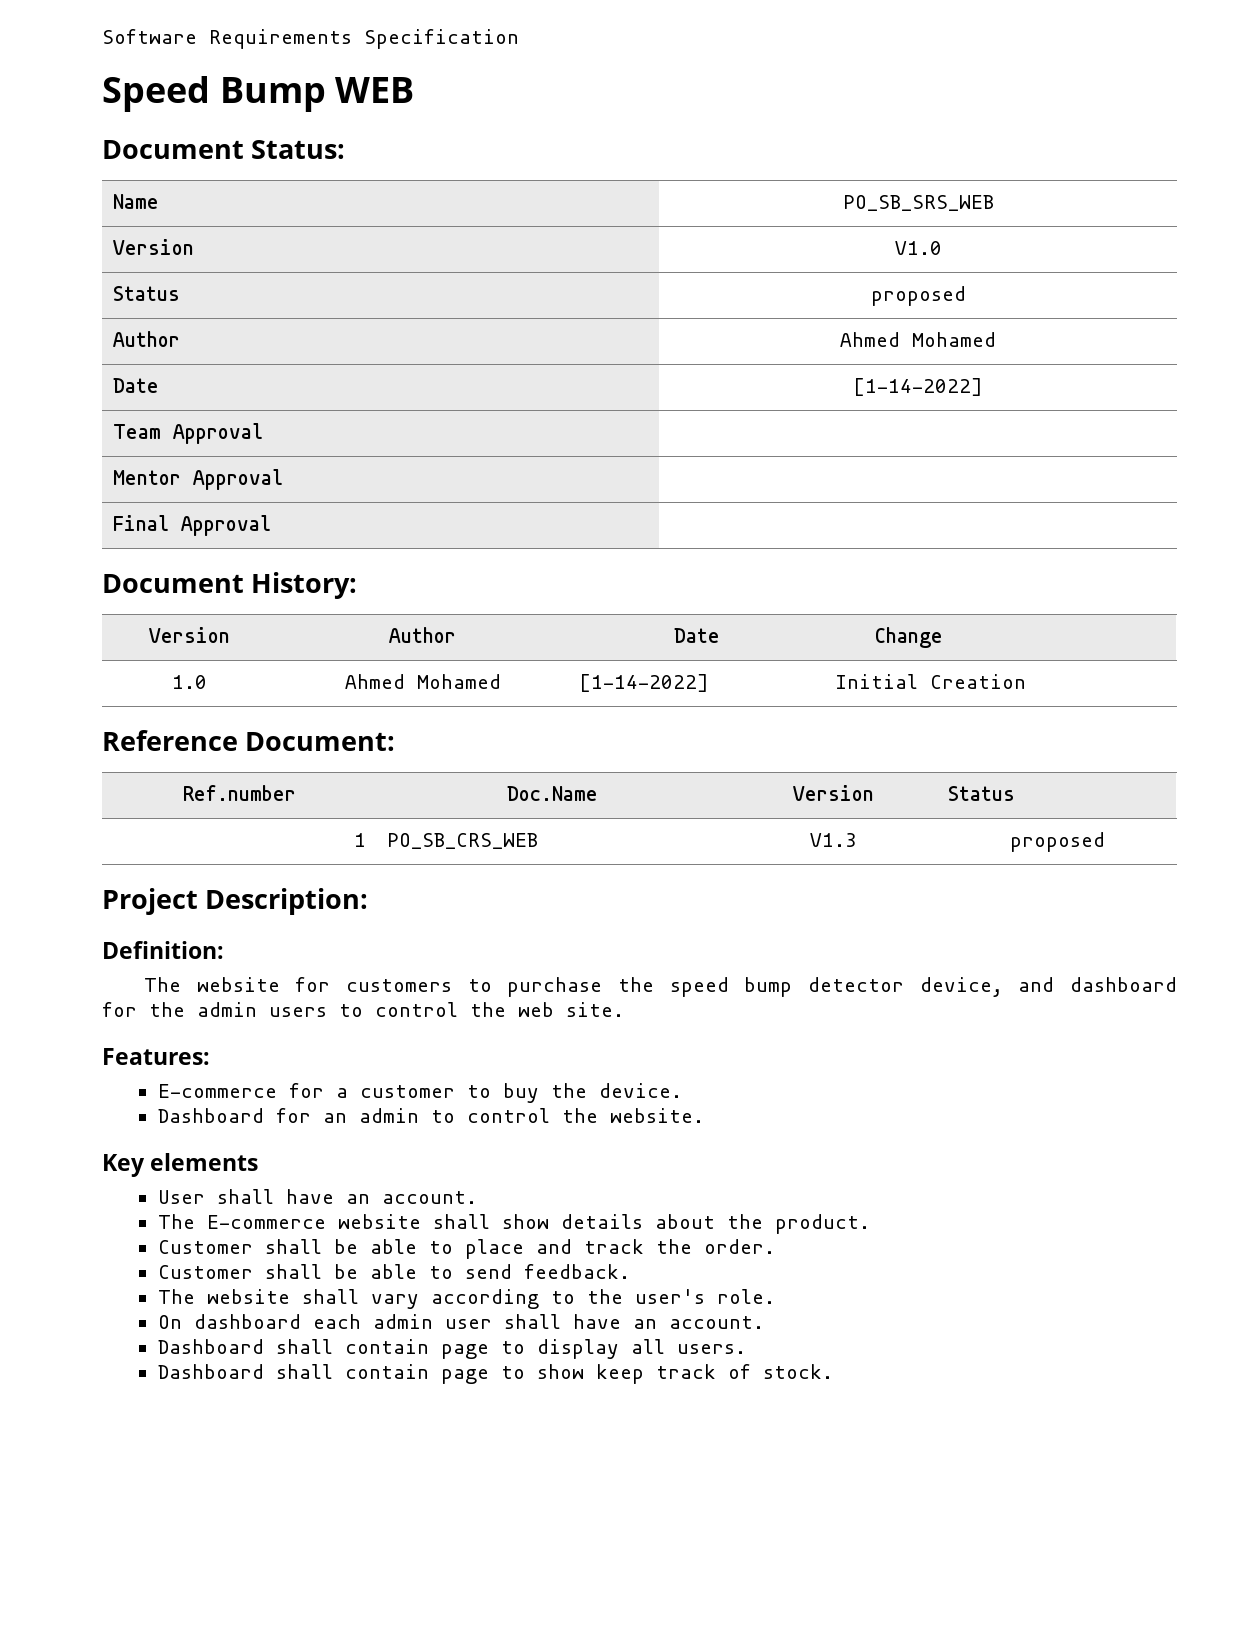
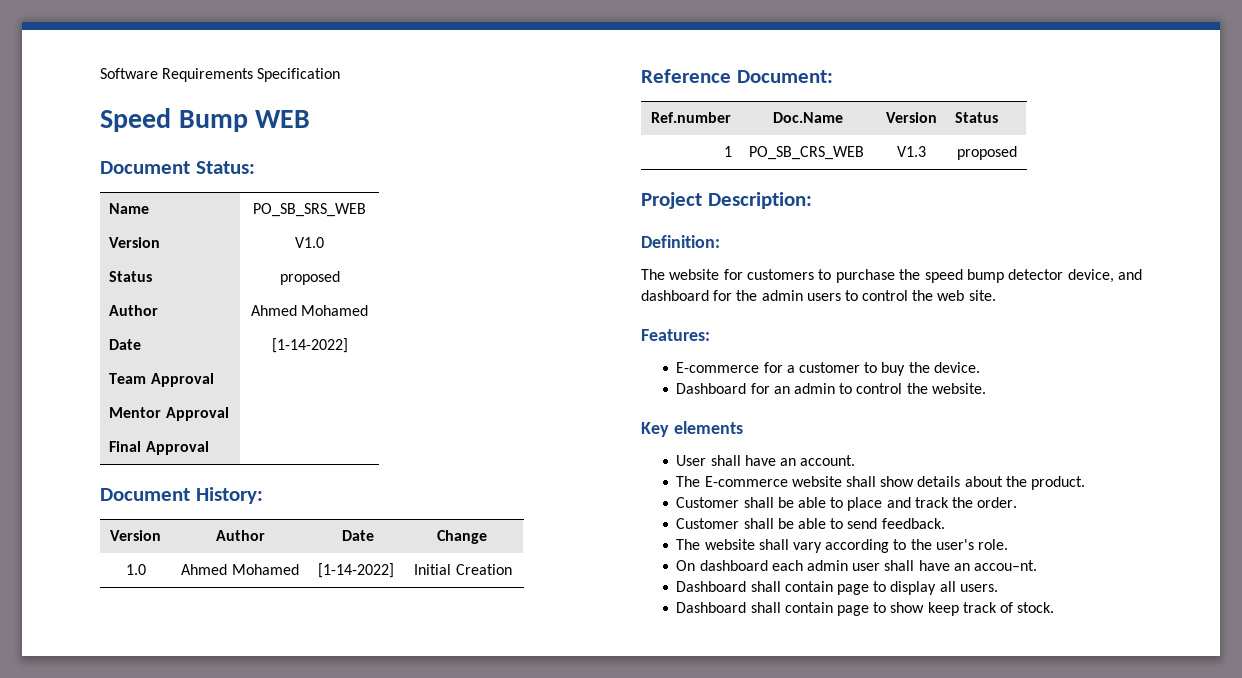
[668,1316,764,1329] account. -> [973,560,1037,571] accou–nt.

